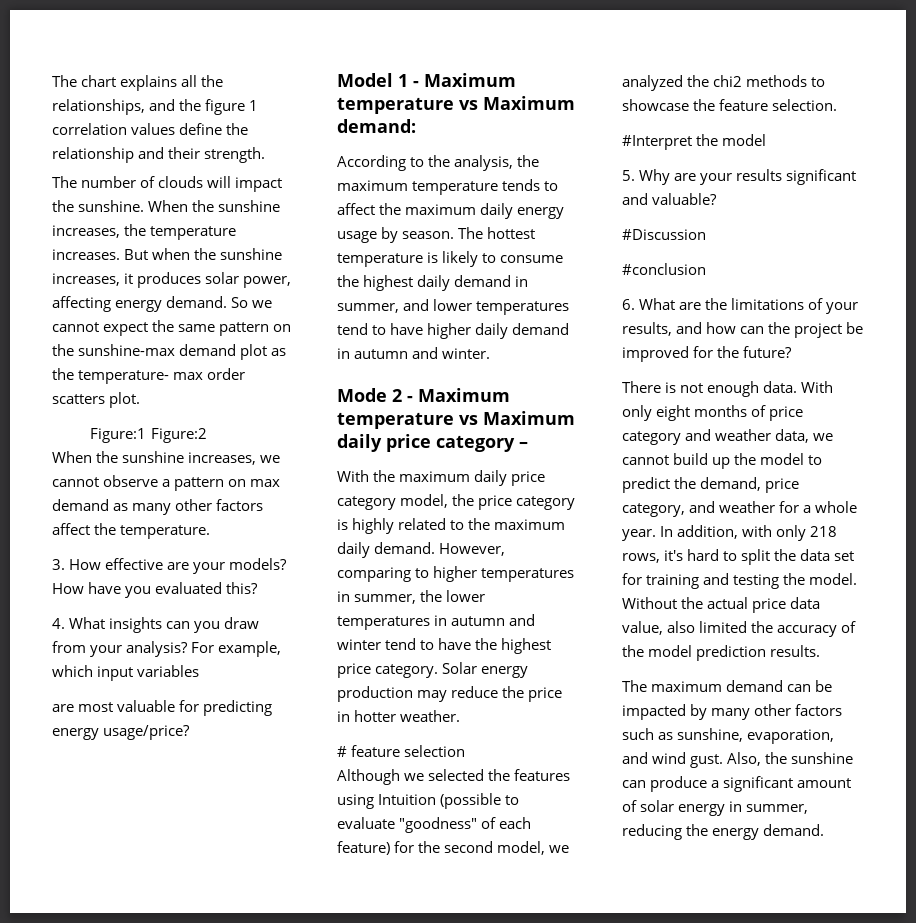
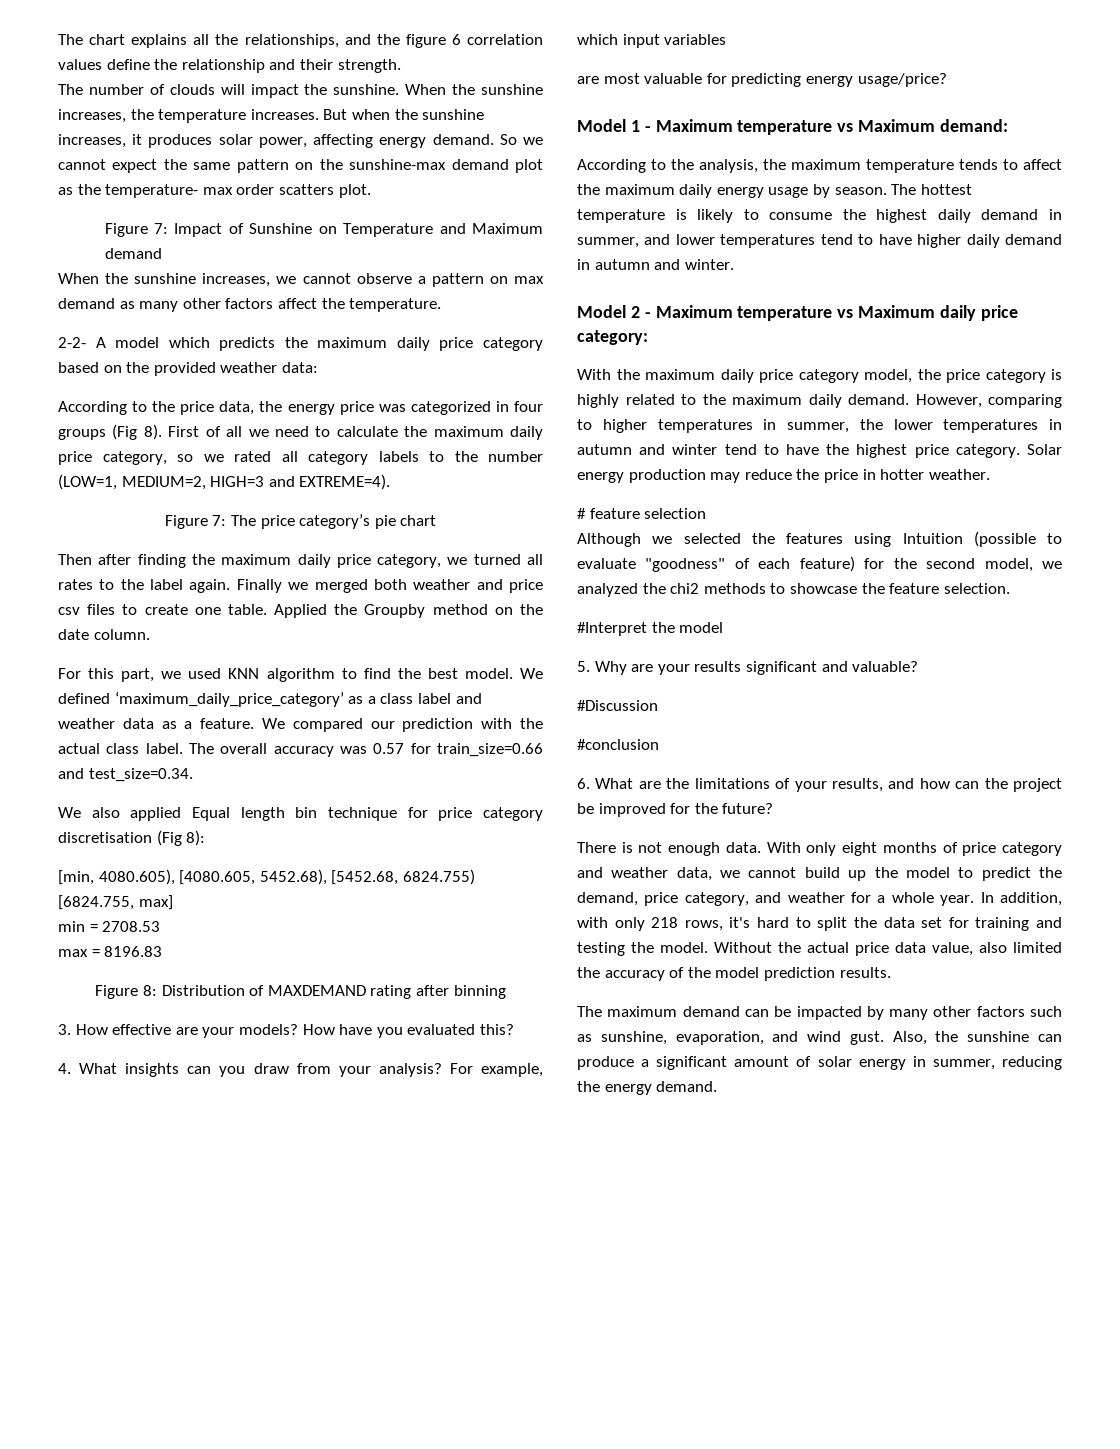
[249,100,259,111] 1 -> [451,34,461,45] 6
[90,428,207,443] Figure:1 Figure:2 -> [104,223,543,237] [104,248,162,259] Figure 7: Impact of Sunshine on Temperature and Maximum demand
(211, 532) none -> [58,337,543,351] [58,362,318,376] [58,401,543,415] [58,424,543,440] [58,451,543,465] [58,474,391,490] [164,514,437,529] [58,554,543,568] [58,579,543,593] [58,604,543,618] [58,629,150,640] [58,668,543,682] [58,691,482,707] [58,718,543,732] [58,743,543,757] [58,768,193,782] [58,807,543,821] [58,830,206,846] [58,869,475,885] [58,895,173,910] [58,921,161,932] [58,946,163,957] [95,985,506,999] // 2-2- A model which predicts the maximum daily price category based on the provided weather data: // According to the price data, the energy price was categorized in four groups (Fig 8). First of all we need to calculate the maximum daily price category, so we rated all category labels to the number (LOW=1, MEDIUM=2, HIGH=3 and EXTREME=4). // Figure 7: The price category’s pie chart // Then after finding the maximum daily price category, we turned all rates to the label again. Finally we merged both weather and price csv files to create one table. Applied the Groupby method on the date column. // For this part, we used KNN algorithm to find the best model. We defined ‘maximum_daily_price_category’ as a class label and weather data as a feature. We compared our prediction with the actual class label. The overall accuracy was 0.57 for train_size=0.66 and test_size=0.34. // We also applied Equal length bin technique for price category discretisation (Fig 8): // [min, 4080.605), [4080.605, 5452.68), [5452.68, 6824.755) [6824.755, max] // min = 2708.53 // max = 8196.83 // Figure 8: Distribution of MAXDEMAND rating after binning
[337,388,387,402] Mode -> [577,305,626,318] Model
[436,435,528,452] category – -> [577,330,648,345] category:

